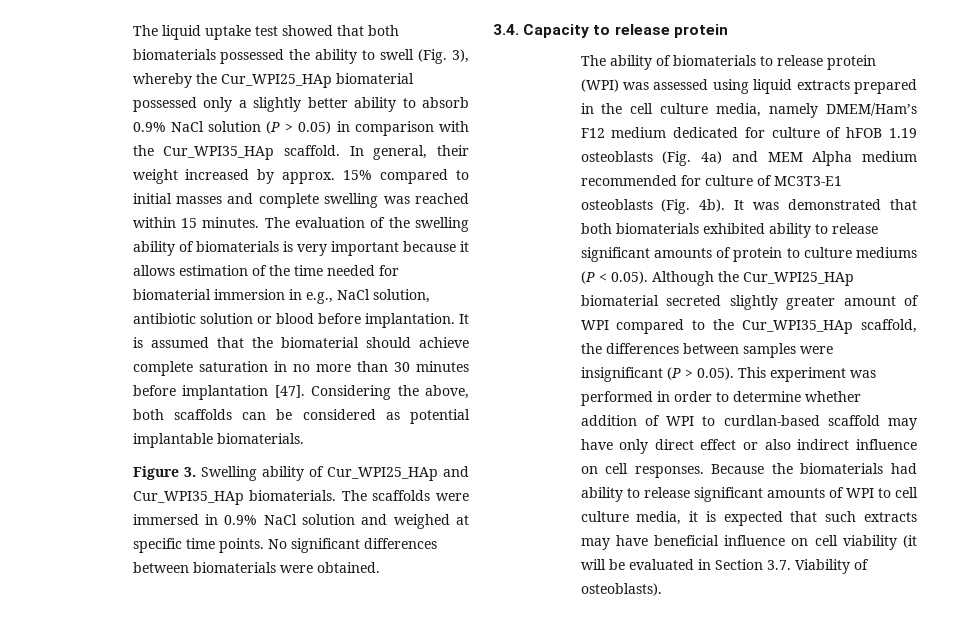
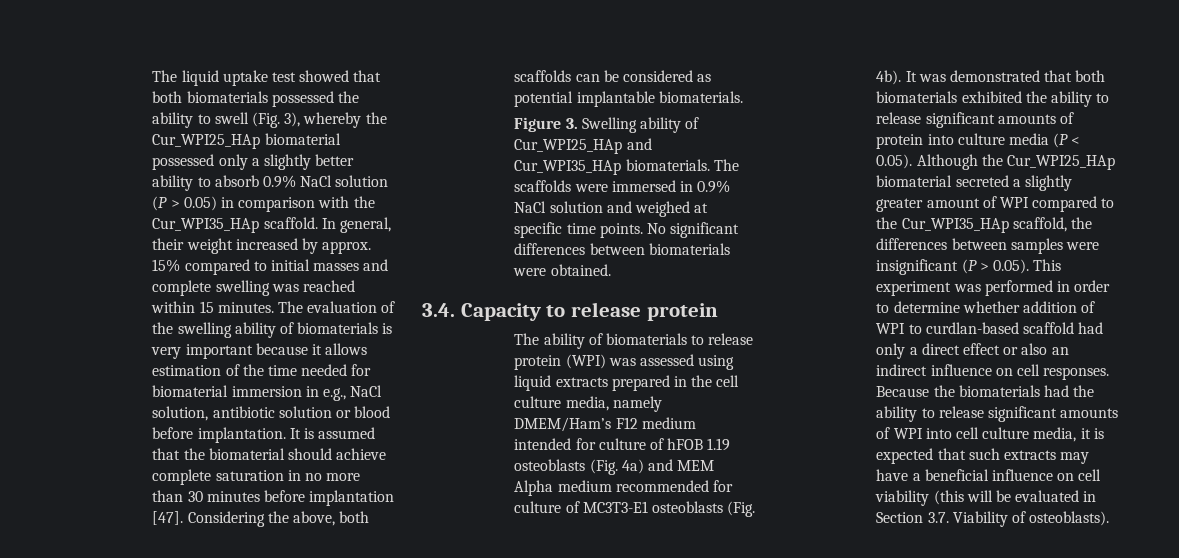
[673,127,739,138] dedicated -> [514,438,572,450] intended
(765, 228) none -> [1025,91,1047,103] the
[786,247,917,258] to culture mediums -> [927,133,1050,145] into culture media
(722, 300) none -> [1012,179,1021,187] a
[888,418,917,430] [580,439,649,454] may have only -> [1078,322,1104,334] [876,343,918,359] had only a
(791, 444) none -> [1051,347,1069,355] an
(918, 468) none -> [1073,385,1095,397] the
[877,488,891,498] to -> [925,428,952,439] into
(648, 540) none -> [912,473,921,481] a
[903,535,917,548] (it -> [933,490,964,505] (this

